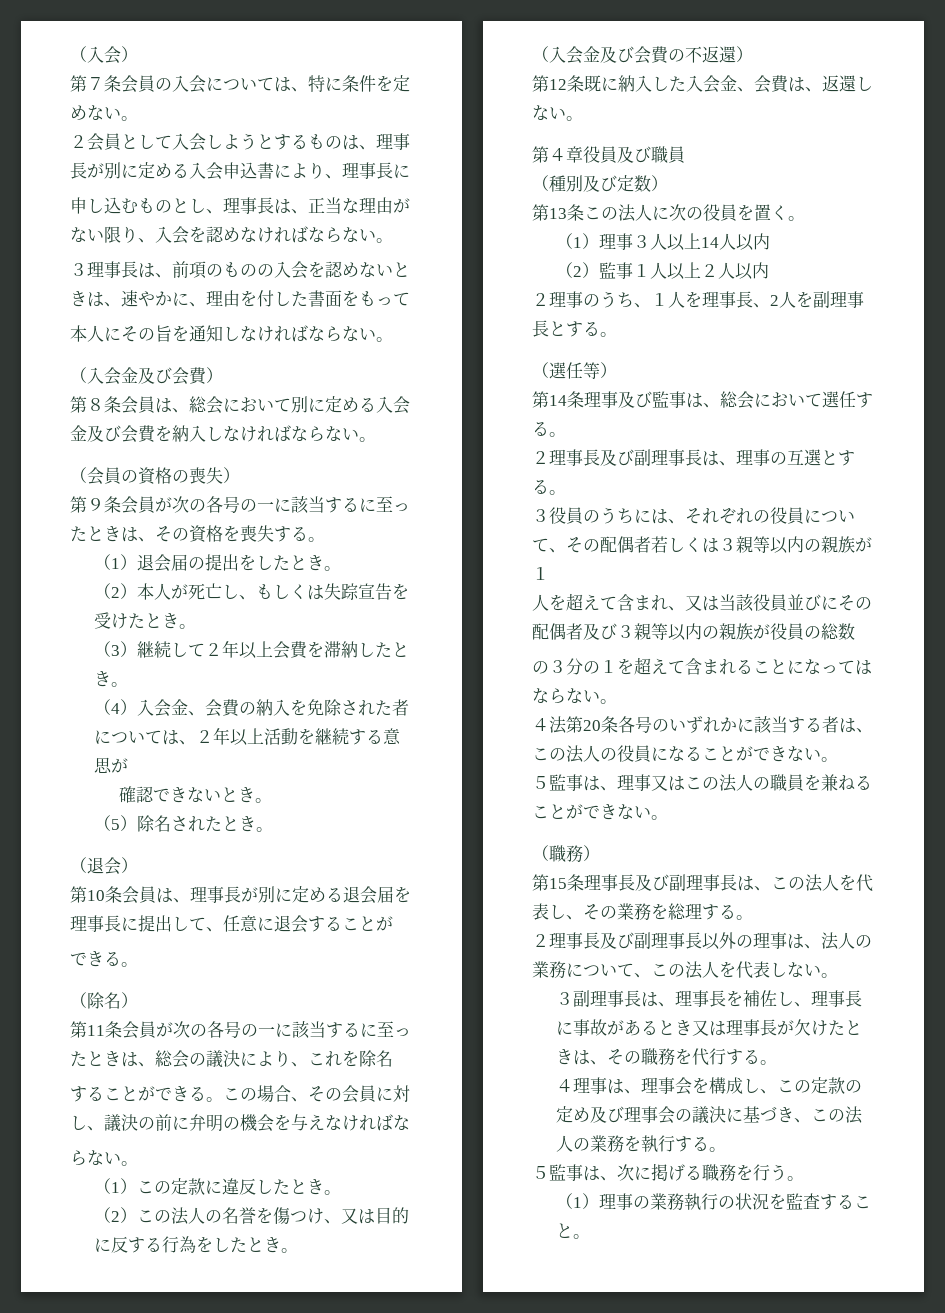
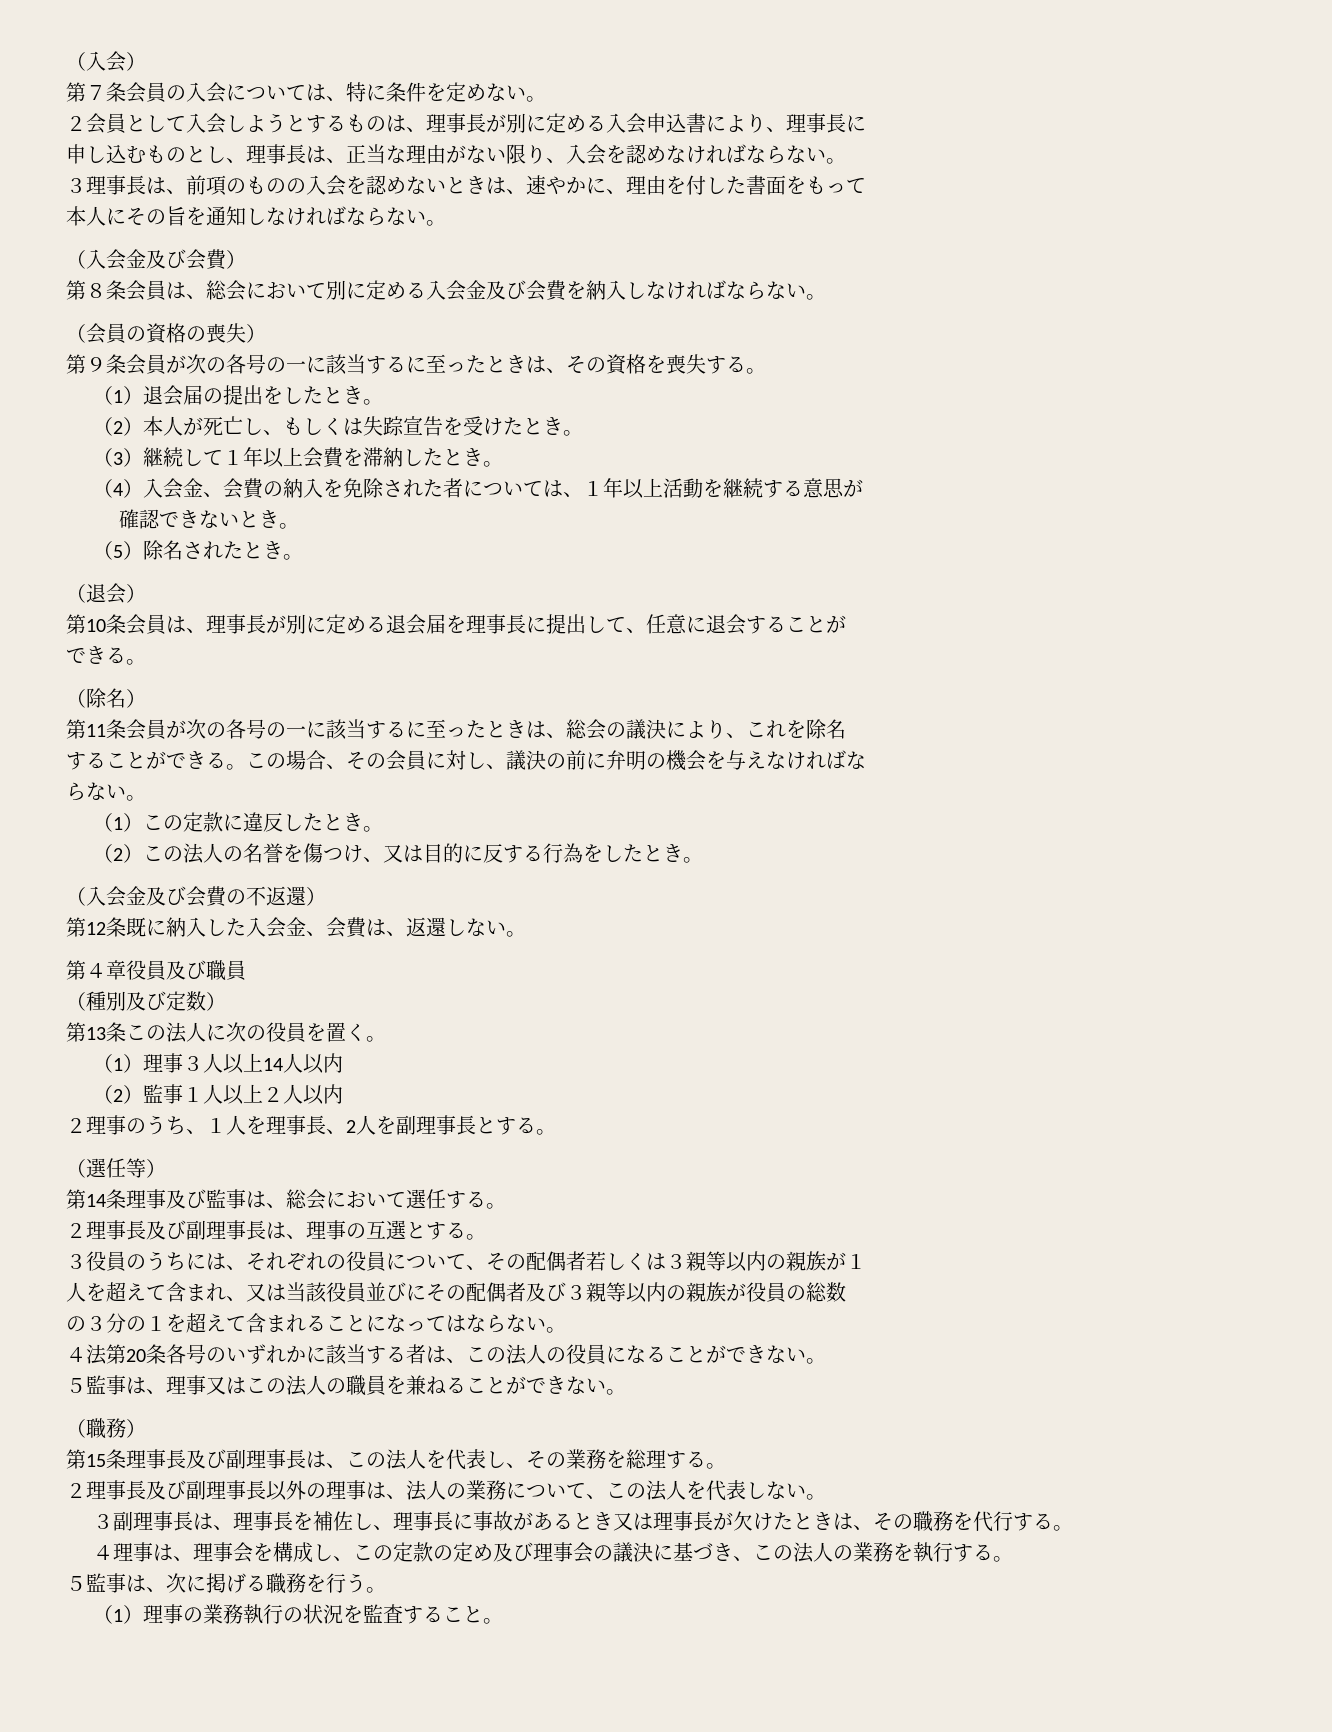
[205,643,223,656] ２ -> [222,450,243,465] １
[196,730,214,743] ２ -> [582,481,603,496] １

